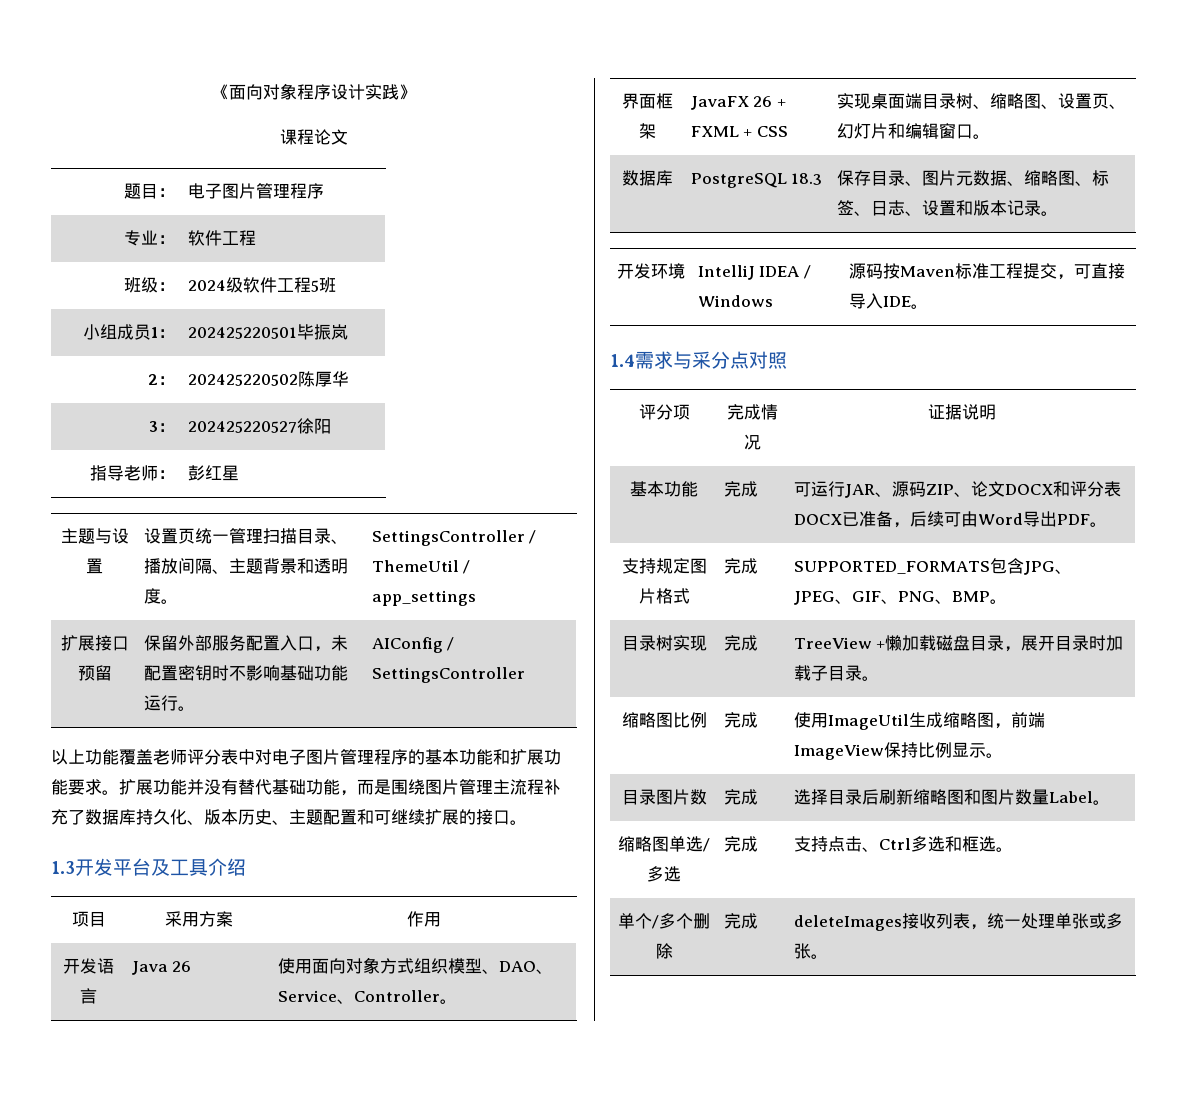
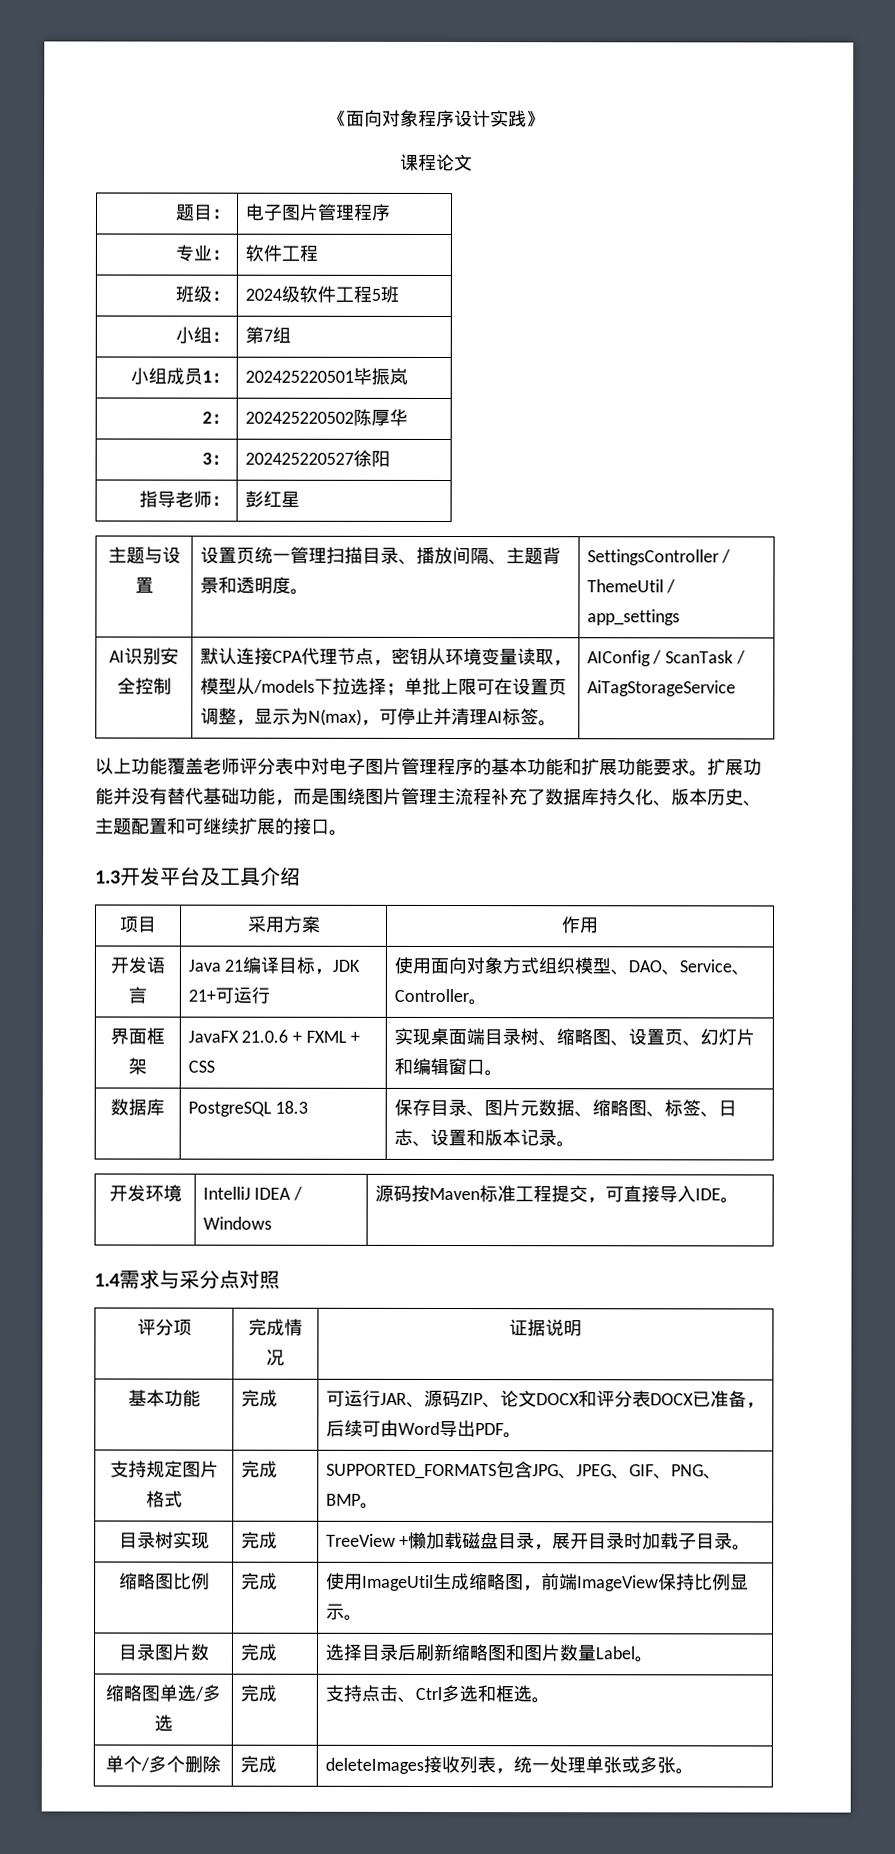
(336, 285) none -> [174,326,230,344] [244,326,291,344] // 小组： | 第7组
[60,635,129,651] [77,665,112,681] [143,635,348,652] [143,665,348,681] [143,695,178,711] 扩展接口预留 | 保留外部服务配置入口，未配置密钥时不影响基础功能运行 -> [109,647,179,665] [116,677,172,695] [199,647,572,667] [199,677,567,696] [199,707,539,726] AI识别安全控制 | 默认连接CPA代理节点，密钥从环境变量读取，模型从/models下拉选择；单批上限可在设置页调整，显示为N(max)，可停止并清理AI标签
[371,667,525,683] SettingsController -> [664,650,746,665] [586,680,736,697] ScanTask / AiTagStorageService
[172,961,192,972] 26 -> [224,956,361,975] [187,986,270,1004] 21编译目标，JDK 21+可运行
[753,96,773,107] 26 -> [241,1029,289,1043] 21.0.6

